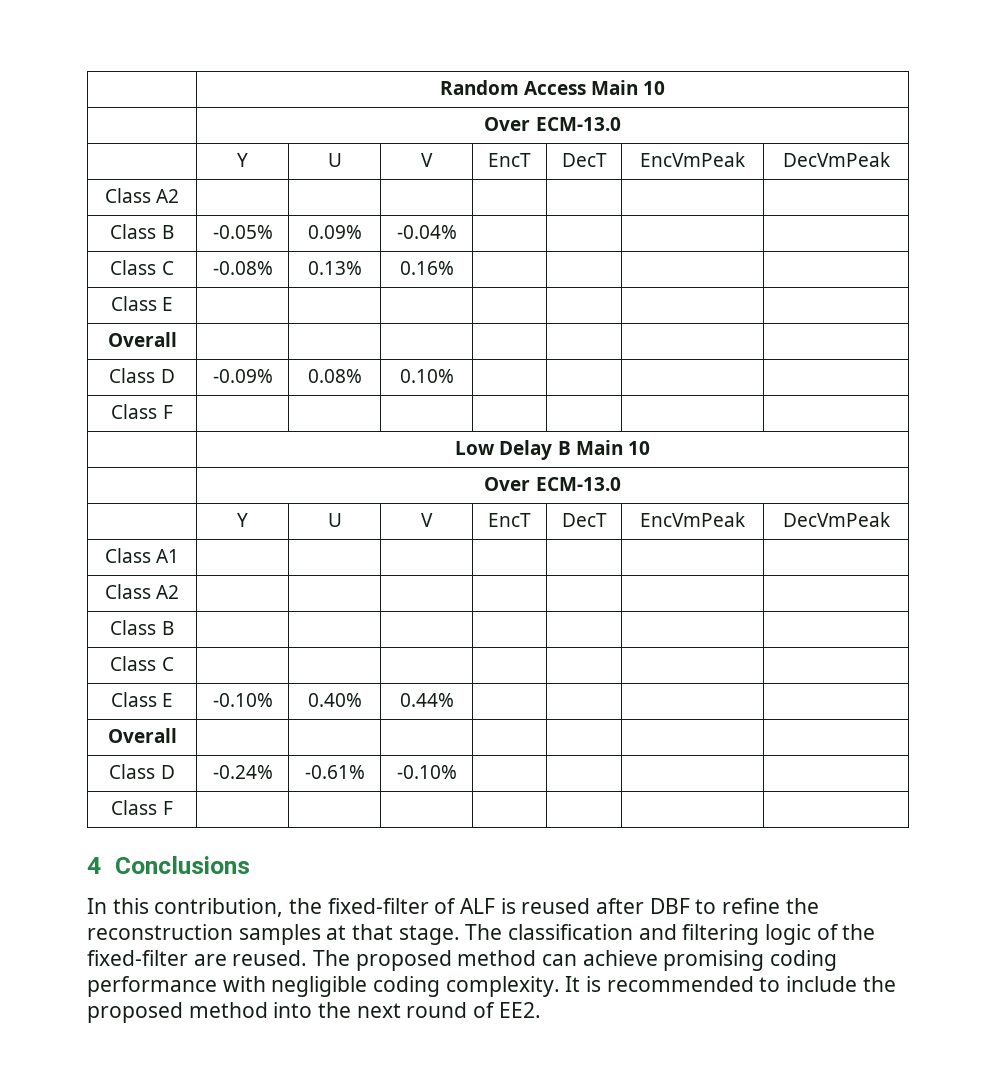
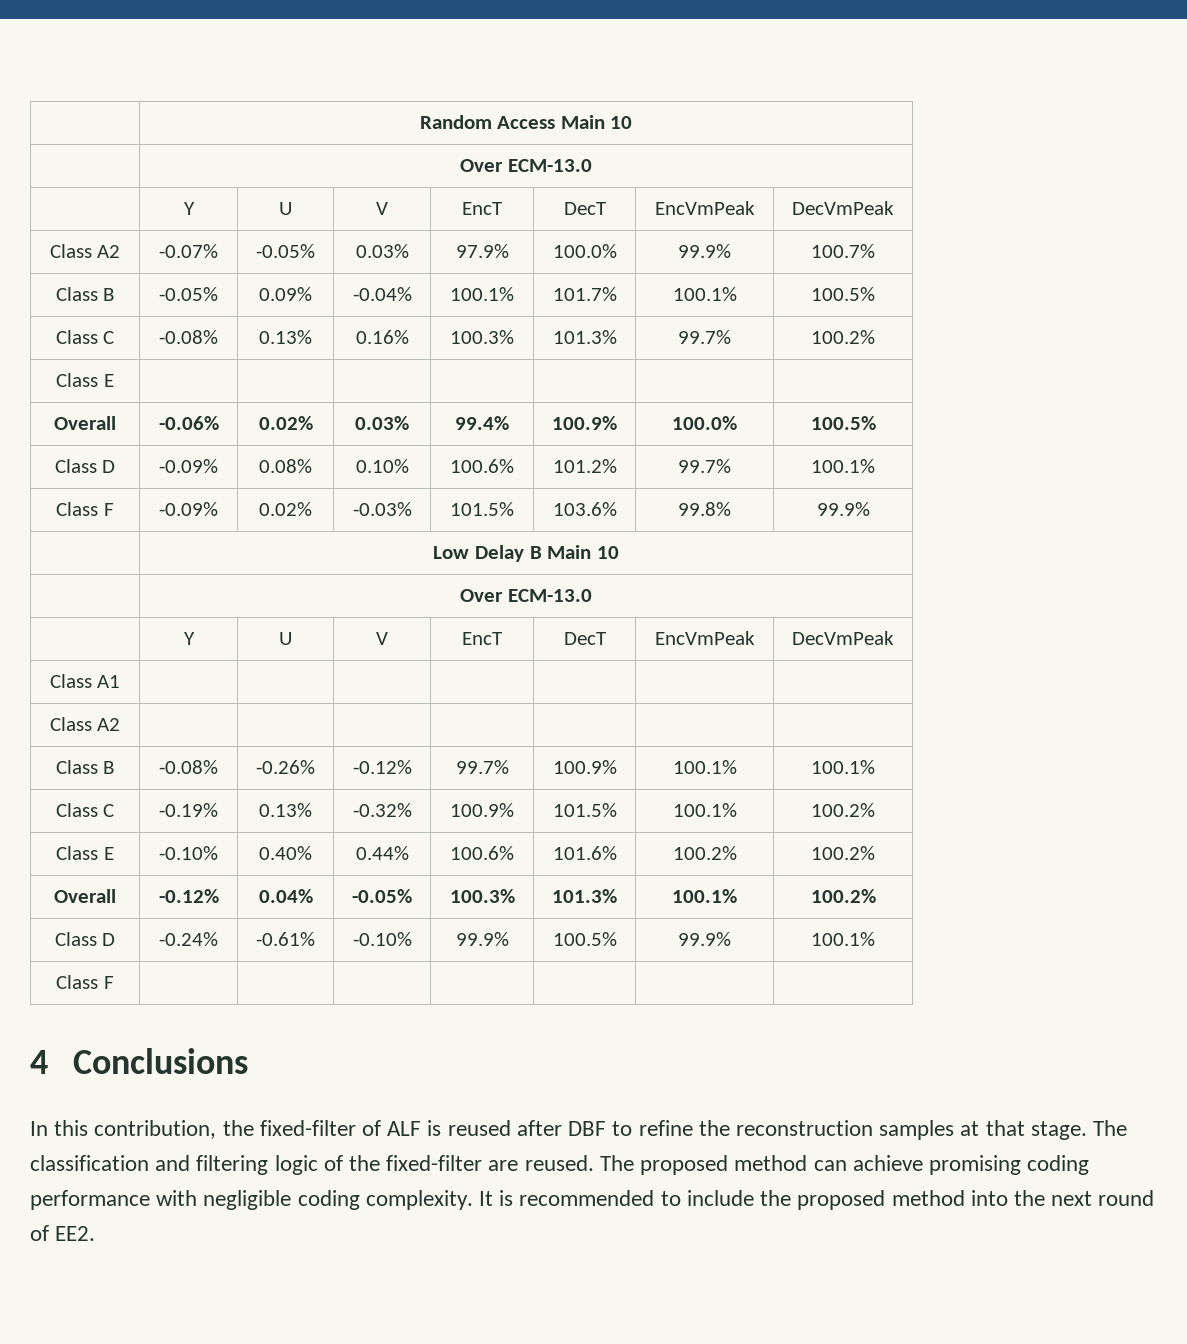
(180, 196) | | | | | | -> [159,244,218,258] [256,244,315,258] [355,244,409,258] [455,244,509,258] [552,244,617,258] [678,244,731,258] [811,244,875,258] -0.07% | -0.05% | 0.03% | 97.9% | 100.0% | 99.9% | 100.7%
(457, 232) | | | -> [450,287,514,301] [552,287,617,301] [672,287,737,301] [811,287,875,301] 100.1% | 101.7% | 100.1% | 100.5%
(454, 268) | | | -> [450,330,514,344] [552,330,617,344] [678,330,731,344] [811,330,875,344] 100.3% | 101.3% | 99.7% | 100.2%
(177, 339) | | | | | | -> [158,416,219,430] [258,416,313,430] [355,416,409,430] [455,416,509,430] [552,416,617,430] [672,416,737,430] [810,416,876,430] -0.06% | 0.02% | 0.03% | 99.4% | 100.9% | 100.0% | 100.5%
[111,404,173,419] | | | // Class F | | | | | | | -> [450,459,514,473] [552,459,617,473] [678,459,731,473] [811,459,875,473] [56,502,114,516] [159,502,218,516] [259,502,312,516] [352,502,412,516] [450,502,514,516] [552,502,617,516] [678,502,731,516] [816,502,870,516] 100.6% | 101.2% | 99.7% | 100.1% // Class F | -0.09% | 0.02% | -0.03% | 101.5% | 103.6% | 99.8% | 99.9%
[110,656,174,671] | | | | | | // Class C | | | | | | | -> [159,760,218,774] [256,760,315,774] [352,760,412,774] [455,760,509,774] [552,760,617,774] [672,760,737,774] [811,760,875,774] [55,803,115,817] [159,803,218,817] [259,803,312,817] [352,803,412,817] [450,803,514,817] [552,803,617,817] [672,803,737,817] [811,803,875,817] -0.08% | -0.26% | -0.12% | 99.7% | 100.9% | 100.1% | 100.1% // Class C | -0.19% | 0.13% | -0.32% | 100.9% | 101.5% | 100.1% | 100.2%
[107,728,177,743] | | | // Overall | | | | | | | -> [450,846,514,860] [552,846,617,860] [672,846,737,860] [811,846,875,860] [54,889,116,903] [158,889,219,903] [258,889,313,903] [352,889,412,903] [449,889,515,903] [552,889,617,903] [672,889,737,903] [810,889,876,903] 100.6% | 101.6% | 100.2% | 100.2% // Overall | -0.12% | 0.04% | -0.05% | 100.3% | 101.3% | 100.1% | 100.2%
(457, 772) | | | -> [455,932,509,946] [552,932,617,946] [678,932,731,946] [811,932,875,946] 99.9% | 100.5% | 99.9% | 100.1%

